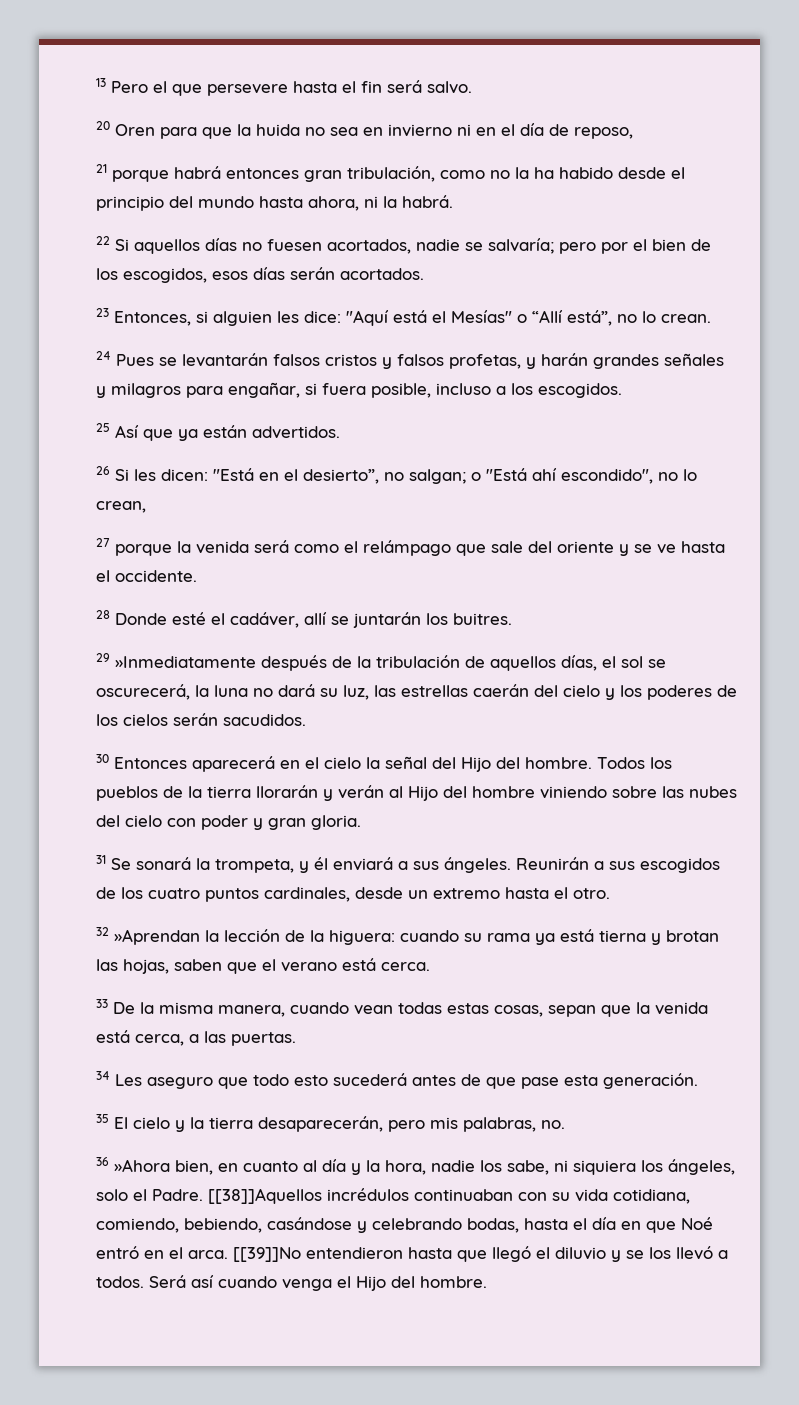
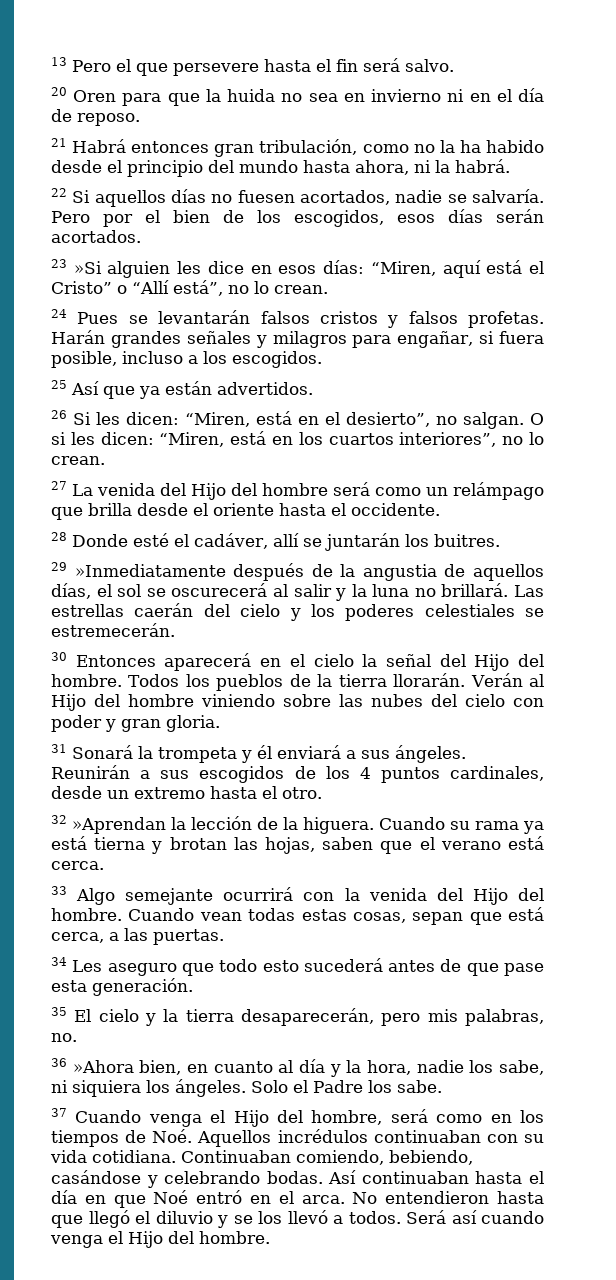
[574,127,633,139] reposo, -> [77,113,140,126] reposo.
[112,166,221,182] porque habrá -> [72,139,127,153] Habrá
[488,238,596,254] salvaría; pero -> [471,189,544,203] [51,211,90,223] salvaría. Pero
[114,310,389,326] Entonces, si alguien les dice: "Aquí -> [73,260,481,278] »Si alguien les dice en esos días: “Miren, aquí
[451,310,512,323] Mesías" -> [51,281,112,294] Cristo”
[449,353,588,369] profetas, y harán -> [468,311,544,328] [51,330,105,344] profetas. Harán
[213,468,254,481] "Está -> [185,411,292,427] “Miren, está
[409,468,697,484] [96,501,146,513] salgan; o "Está ahí escondido", no lo crean, -> [463,412,544,429] [51,431,544,447] [51,456,105,465] salgan. O si les dicen: “Miren, está en los cuartos interiores”, no lo crean.
[115,540,358,556] porque la venida será como el -> [72,482,448,500] La venida del Hijo del hombre será como un
[491,541,676,556] sale del oriente y se ve -> [88,503,274,516] brilla desde el oriente
[376,655,460,668] tribulación -> [362,564,437,581] angustia
[96,684,396,700] oscurecerá, la luna no dará su luz, las -> [171,583,544,601] oscurecerá al salir y la luna no brillará. Las
[717,685,737,697] [96,713,306,726] de los cielos serán sacudidos. -> [424,604,544,617] [51,623,175,637] celestiales se estremecerán.
[256,785,384,801] llorarán y verán -> [393,673,523,687] llorarán. Verán
[111,857,294,873] Se sonará la trompeta, -> [72,745,237,763] Sonará la trompeta
[148,888,200,899] cuatro -> [359,767,371,779] 4
[329,930,459,945] higuera: cuando -> [303,817,445,834] higuera. Cuando
[113,1002,349,1017] De la misma manera, cuando -> [76,887,544,905] [51,908,195,921] Algo semejante ocurrirá con la venida del Hijo del hombre. Cuando
[636,1002,708,1015] la venida -> (502, 918) none
[668,1159,735,1175] [96,1188,322,1204] ángeles, solo el Padre. [[38]]Aquellos -> [175,1079,442,1097] [51,1108,544,1127] [51,1129,272,1147] ángeles. Solo el Padre los sabe. // 37 Cuando venga el Hijo del hombre, será como en los tiempos de Noé. Aquellos
[613,1189,690,1204] cotidiana, -> [92,1150,291,1163] cotidiana. Continuaban
[467,1218,519,1233] bodas, -> [266,1170,469,1184] bodas. Así continuaban
[233,1247,301,1262] [[39]]No -> [352,1192,378,1204] No

